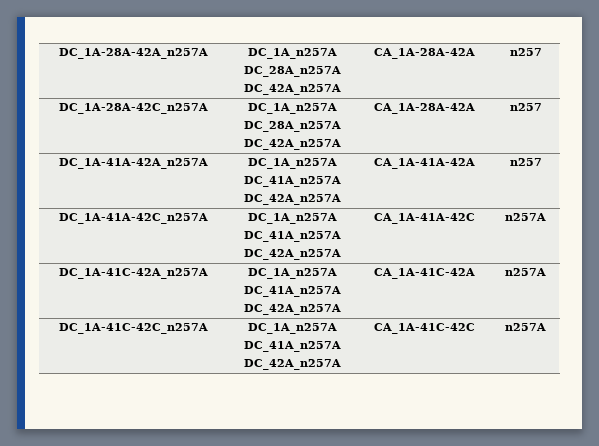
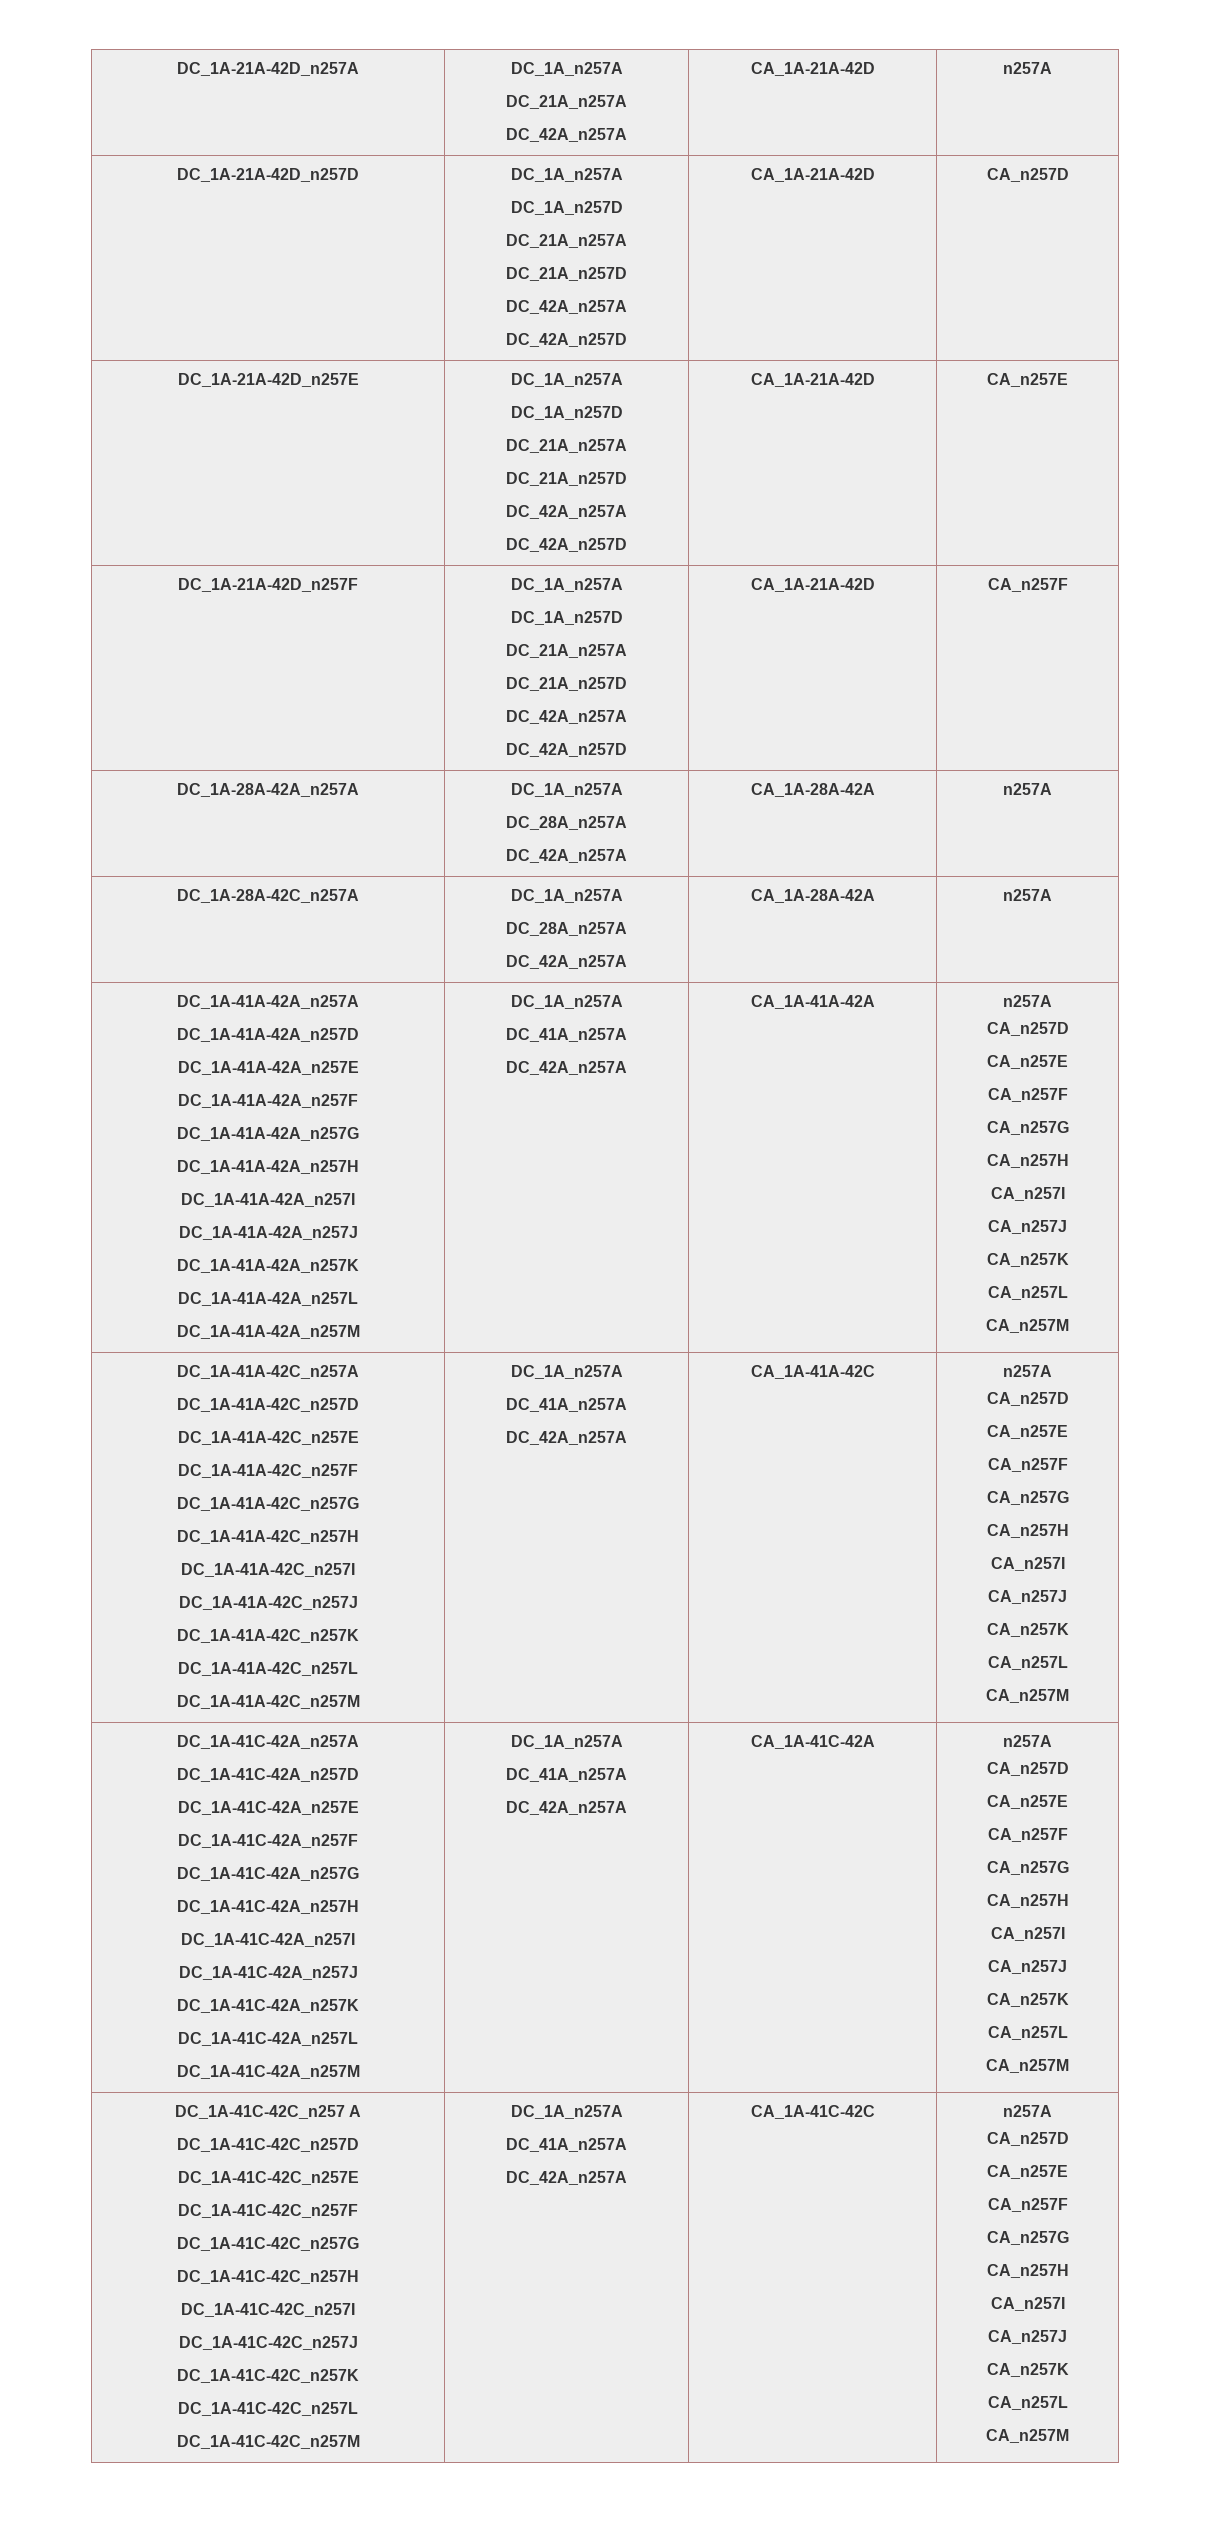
(59, 53) none -> [177,62,359,76] [510,62,623,76] [506,95,627,109] [506,128,627,142] [750,62,875,76] [1003,62,1052,74] [177,168,359,182] [510,168,623,182] [510,201,623,215] [506,234,627,248] [506,267,627,281] [506,300,627,314] [506,333,627,347] [750,168,875,182] [986,168,1069,182] [177,373,359,387] [510,373,623,387] [510,406,623,420] [506,439,627,453] [506,472,627,486] [506,505,627,519] [506,538,627,552] [750,373,875,387] [987,373,1068,387] [178,578,358,592] [510,578,623,592] [510,611,623,625] [506,644,627,658] [506,677,627,691] [506,710,627,724] [506,743,627,757] [750,578,875,592] [987,578,1068,592] DC_1A-21A-42D_n257A | DC_1A_n257A // DC_21A_n257A // DC_42A_n257A | CA_1A-21A-42D | n257A // DC_1A-21A-42D_n257D | DC_1A_n257A // DC_1A_n257D // DC_21A_n257A // DC_21A_n257D // DC_42A_n257A // DC_42A_n257D | CA_1A-21A-42D | CA_n257D // DC_1A-21A-42D_n257E | DC_1A_n257A // DC_1A_n257D // DC_21A_n257A // DC_21A_n257D // DC_42A_n257A // DC_42A_n257D | CA_1A-21A-42D | CA_n257E // DC_1A-21A-42D_n257F | DC_1A_n257A // DC_1A_n257D // DC_21A_n257A // DC_21A_n257D // DC_42A_n257A // DC_42A_n257D | CA_1A-21A-42D | CA_n257F //
[509,48,542,56] n257 -> [1003,783,1052,795] n257A
[509,103,542,111] n257 -> [1003,889,1052,901] n257A
[248,158,337,169] [244,176,341,187] [244,194,341,205] [374,158,475,169] [509,158,542,166] [59,213,208,224] | DC_1A_n257A // DC_41A_n257A // DC_42A_n257A | CA_1A-41A-42A | n257 // DC_1A-41A-42C_n257A -> [177,1028,359,1042] [177,1061,359,1075] [178,1094,358,1108] [177,1127,359,1141] [177,1160,359,1174] [181,1193,355,1207] [178,1226,358,1240] [177,1259,359,1273] [178,1292,358,1306] [176,1325,360,1339] [510,995,623,1009] [506,1028,627,1042] [506,1061,627,1075] [750,995,875,1009] [1003,995,1052,1007] [986,1022,1069,1036] [987,1055,1068,1069] [987,1088,1068,1102] [986,1121,1069,1135] [986,1154,1069,1168] [990,1187,1065,1201] [988,1220,1067,1234] [986,1253,1069,1267] [987,1286,1068,1300] [986,1319,1069,1333] [177,1365,359,1379] [177,1398,359,1412] [177,1431,359,1445] [178,1464,358,1478] [177,1497,359,1511] [177,1530,359,1544] [181,1563,355,1577] [178,1596,358,1610] [177,1629,359,1643] [178,1662,358,1676] [176,1695,360,1709] // DC_1A-41A-42A_n257D // DC_1A-41A-42A_n257E // DC_1A-41A-42A_n257F // DC_1A-41A-42A_n257G // DC_1A-41A-42A_n257H // DC_1A-41A-42A_n257I // DC_1A-41A-42A_n257J // DC_1A-41A-42A_n257K // DC_1A-41A-42A_n257L // DC_1A-41A-42A_n257M | DC_1A_n257A // DC_41A_n257A // DC_42A_n257A | CA_1A-41A-42A | n257A // CA_n257D // CA_n257E // CA_n257F // CA_n257G // CA_n257H // CA_n257I // CA_n257J // CA_n257K // CA_n257L // CA_n257M // DC_1A-41A-42C_n257A // DC_1A-41A-42C_n257D // DC_1A-41A-42C_n257E // DC_1A-41A-42C_n257F // DC_1A-41A-42C_n257G // DC_1A-41A-42C_n257H // DC_1A-41A-42C_n257I // DC_1A-41A-42C_n257J // DC_1A-41A-42C_n257K // DC_1A-41A-42C_n257L // DC_1A-41A-42C_n257M
[59,268,208,279] // DC_1A-41C-42A_n257A -> [986,1392,1069,1406] [987,1425,1068,1439] [987,1458,1068,1472] [986,1491,1069,1505] [986,1524,1069,1538] [990,1557,1065,1571] [988,1590,1067,1604] [986,1623,1069,1637] [987,1656,1068,1670] [986,1689,1069,1703] [177,1735,359,1749] [177,1768,359,1782] [177,1801,359,1815] [178,1834,358,1848] [177,1867,359,1881] [177,1900,359,1914] [181,1933,355,1947] [178,1966,358,1980] [177,1999,359,2013] [178,2032,358,2046] [176,2065,360,2079] // CA_n257D // CA_n257E // CA_n257F // CA_n257G // CA_n257H // CA_n257I // CA_n257J // CA_n257K // CA_n257L // CA_n257M // DC_1A-41C-42A_n257A // DC_1A-41C-42A_n257D // DC_1A-41C-42A_n257E // DC_1A-41C-42A_n257F // DC_1A-41C-42A_n257G // DC_1A-41C-42A_n257H // DC_1A-41C-42A_n257I // DC_1A-41C-42A_n257J // DC_1A-41C-42A_n257K // DC_1A-41C-42A_n257L // DC_1A-41C-42A_n257M
[59,323,208,334] // DC_1A-41C-42C_n257A -> [986,1762,1069,1776] [987,1795,1068,1809] [987,1828,1068,1842] [986,1861,1069,1875] [986,1894,1069,1908] [990,1927,1065,1941] [988,1960,1067,1974] [986,1993,1069,2007] [987,2026,1068,2040] [986,2059,1069,2073] [174,2105,362,2119] [177,2138,359,2152] [177,2171,359,2185] [178,2204,358,2218] [177,2237,359,2251] [177,2270,359,2284] [181,2303,355,2317] [178,2336,358,2350] [177,2369,359,2383] [178,2402,358,2416] [176,2435,360,2449] // CA_n257D // CA_n257E // CA_n257F // CA_n257G // CA_n257H // CA_n257I // CA_n257J // CA_n257K // CA_n257L // CA_n257M // DC_1A-41C-42C_n257 A // DC_1A-41C-42C_n257D // DC_1A-41C-42C_n257E // DC_1A-41C-42C_n257F // DC_1A-41C-42C_n257G // DC_1A-41C-42C_n257H // DC_1A-41C-42C_n257I // DC_1A-41C-42C_n257J // DC_1A-41C-42C_n257K // DC_1A-41C-42C_n257L // DC_1A-41C-42C_n257M
(546, 327) none -> [986,2132,1069,2146] [987,2165,1068,2179] [987,2198,1068,2212] [986,2231,1069,2245] [986,2264,1069,2278] [990,2297,1065,2311] [988,2330,1067,2344] [986,2363,1069,2377] [987,2396,1068,2410] [986,2429,1069,2443] // CA_n257D // CA_n257E // CA_n257F // CA_n257G // CA_n257H // CA_n257I // CA_n257J // CA_n257K // CA_n257L // CA_n257M

